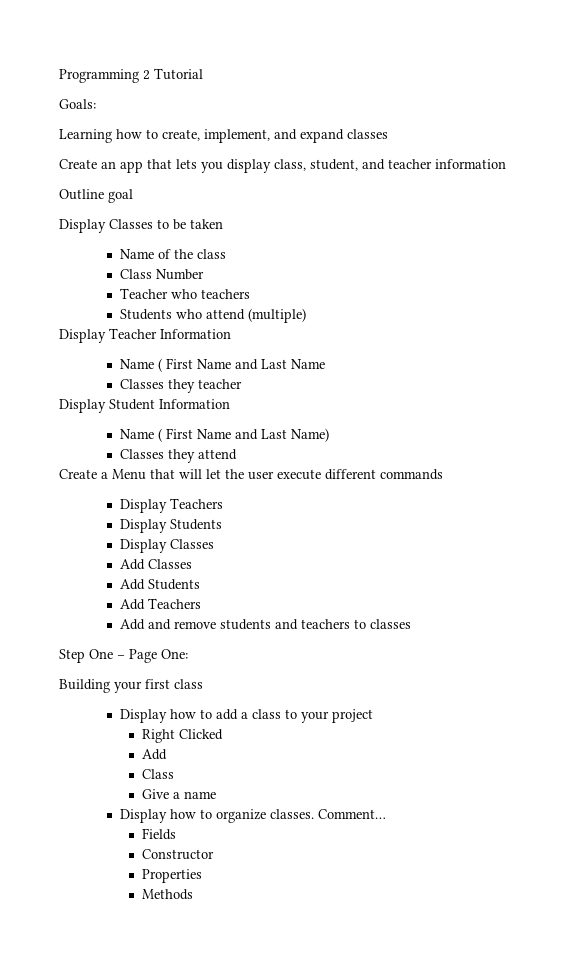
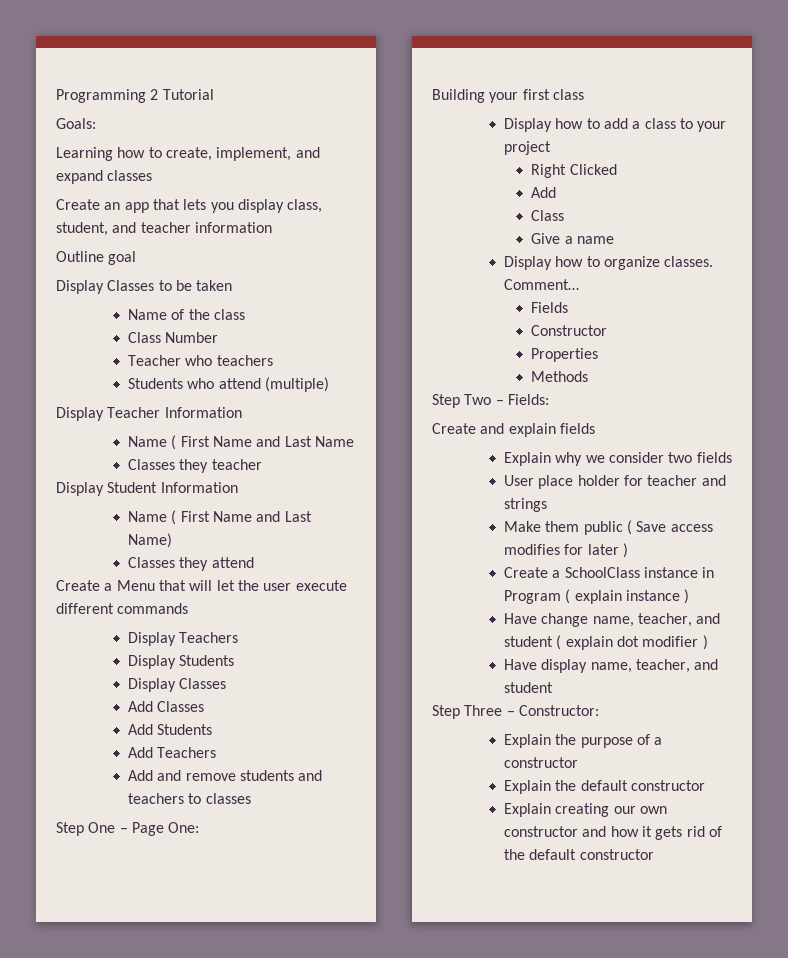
(193, 894) none -> [432,394,549,408] [432,423,595,437] [504,452,732,466] [504,475,726,489] [504,498,548,512] [504,520,713,535] [504,543,629,558] [504,567,715,578] [504,589,690,604] [504,613,721,627] [504,635,708,650] [504,659,719,673] [504,682,554,693] [432,705,599,719] [504,734,663,748] [504,757,579,768] [504,780,706,794] [504,803,668,817] [504,826,723,840] [504,849,654,860] // Step Two – Fields: // Create and explain fields // Explain why we consider two fields // User place holder for teacher and strings // Make them public ( Save access modifies for later ) // Create a SchoolClass instance in Program ( explain instance ) // Have change name, teacher, and student ( explain dot modifier ) // Have display name, teacher, and student // Step Three – Constructor: // Explain the purpose of a constructor // Explain the default constructor // Explain creating our own constructor and how it gets rid of the default constructor

